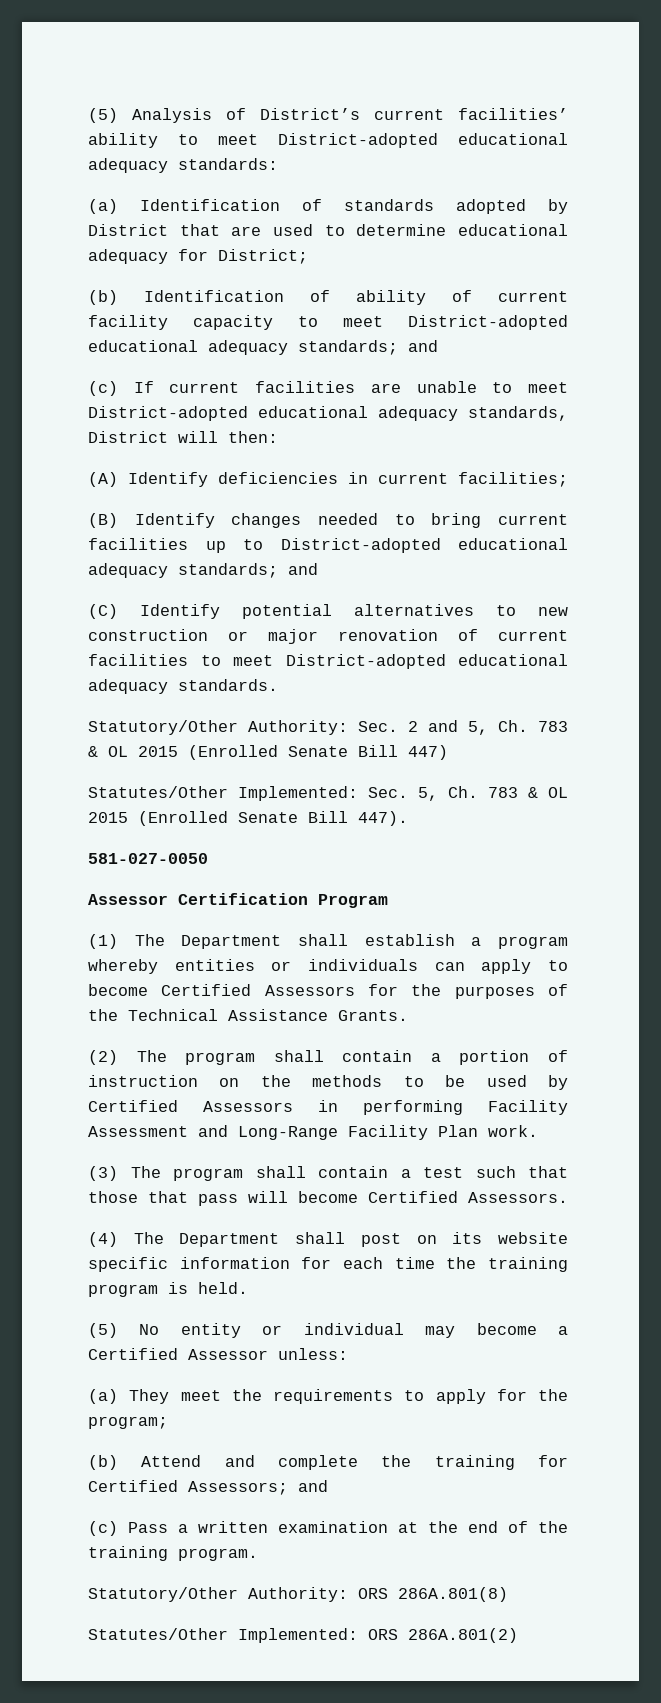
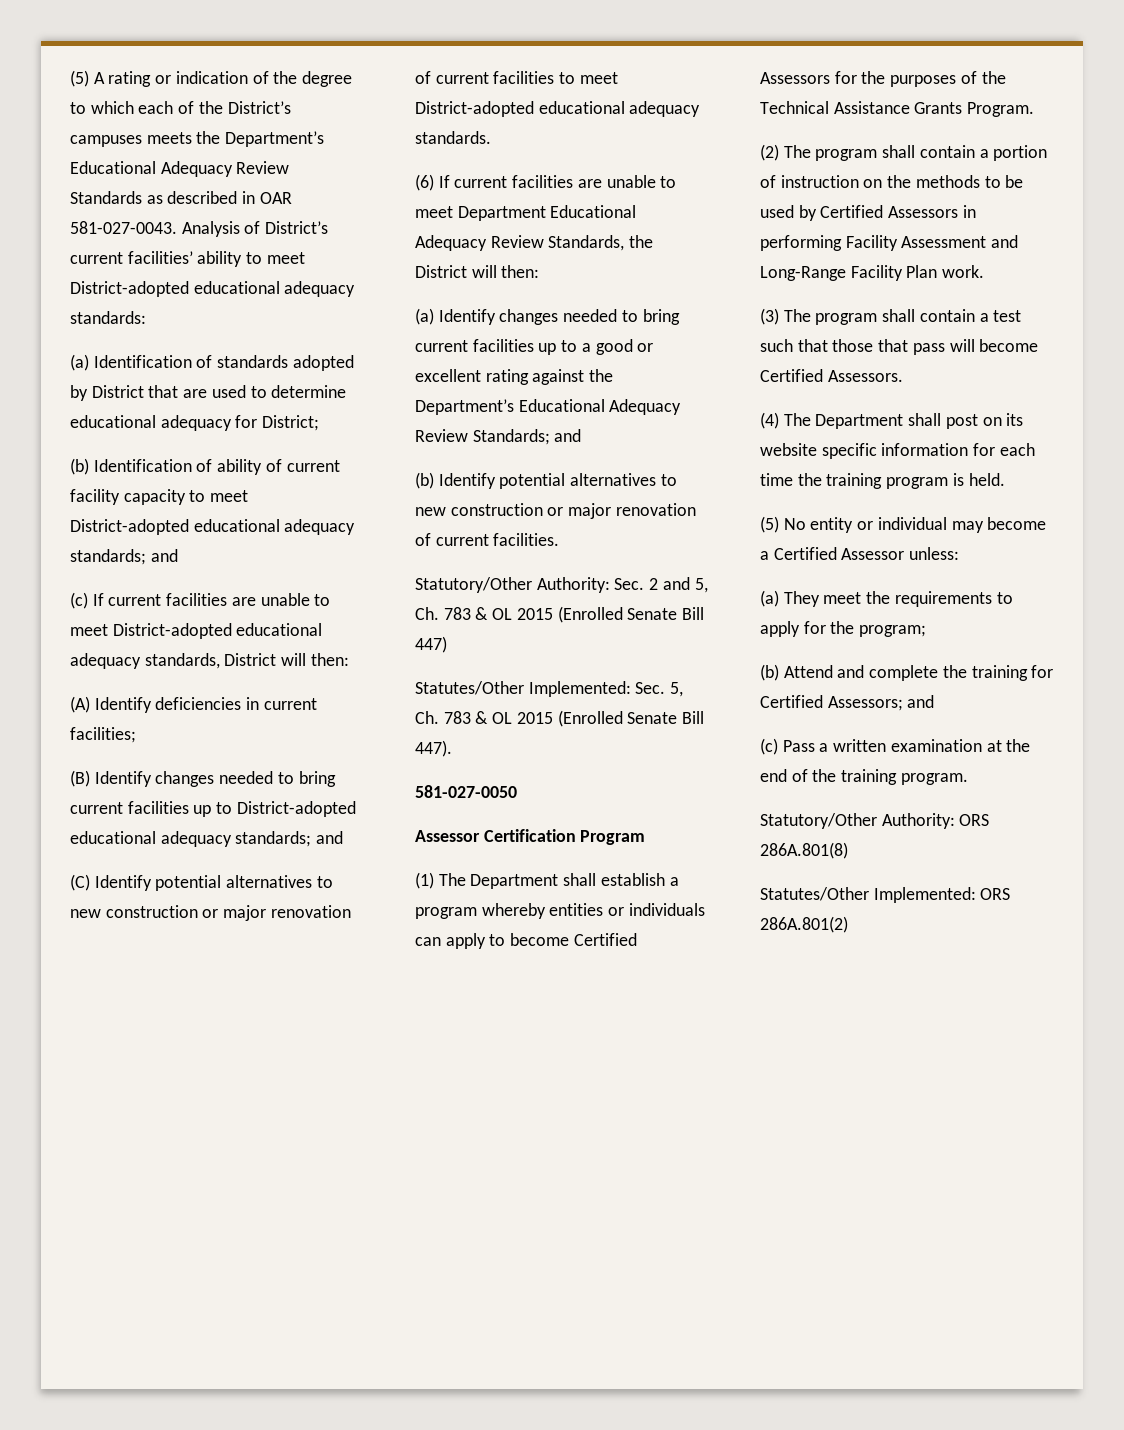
[88,108,118,123] (5) -> [70,70,353,87] [70,101,291,114] [70,131,325,147] [70,161,290,177] [70,191,292,204] [70,221,177,234] (5) A rating or indication of the degree to which each of the District’s campuses meets the Department’s Educational Adequacy Review Standards as described in OAR 581-027-0043.
(278, 685) none -> [415,174,677,191] [415,205,637,221] [415,235,654,251] [415,265,540,278] [415,308,680,325] [415,339,654,355] [415,369,614,385] [415,399,682,415] [415,429,582,445] [415,472,677,489] [415,503,696,519] [415,533,560,546] // (6) If current facilities are unable to meet Department Educational Adequacy Review Standards, the District will then: // (a) Identify changes needed to bring current facilities up to a good or excellent rating against the Department’s Educational Adequacy Review Standards; and // (b) Identify potential alternatives to new construction or major renovation of current facilities.
[338,1010,408,1021] Grants. -> [914,102,1035,117] Grants Program.

